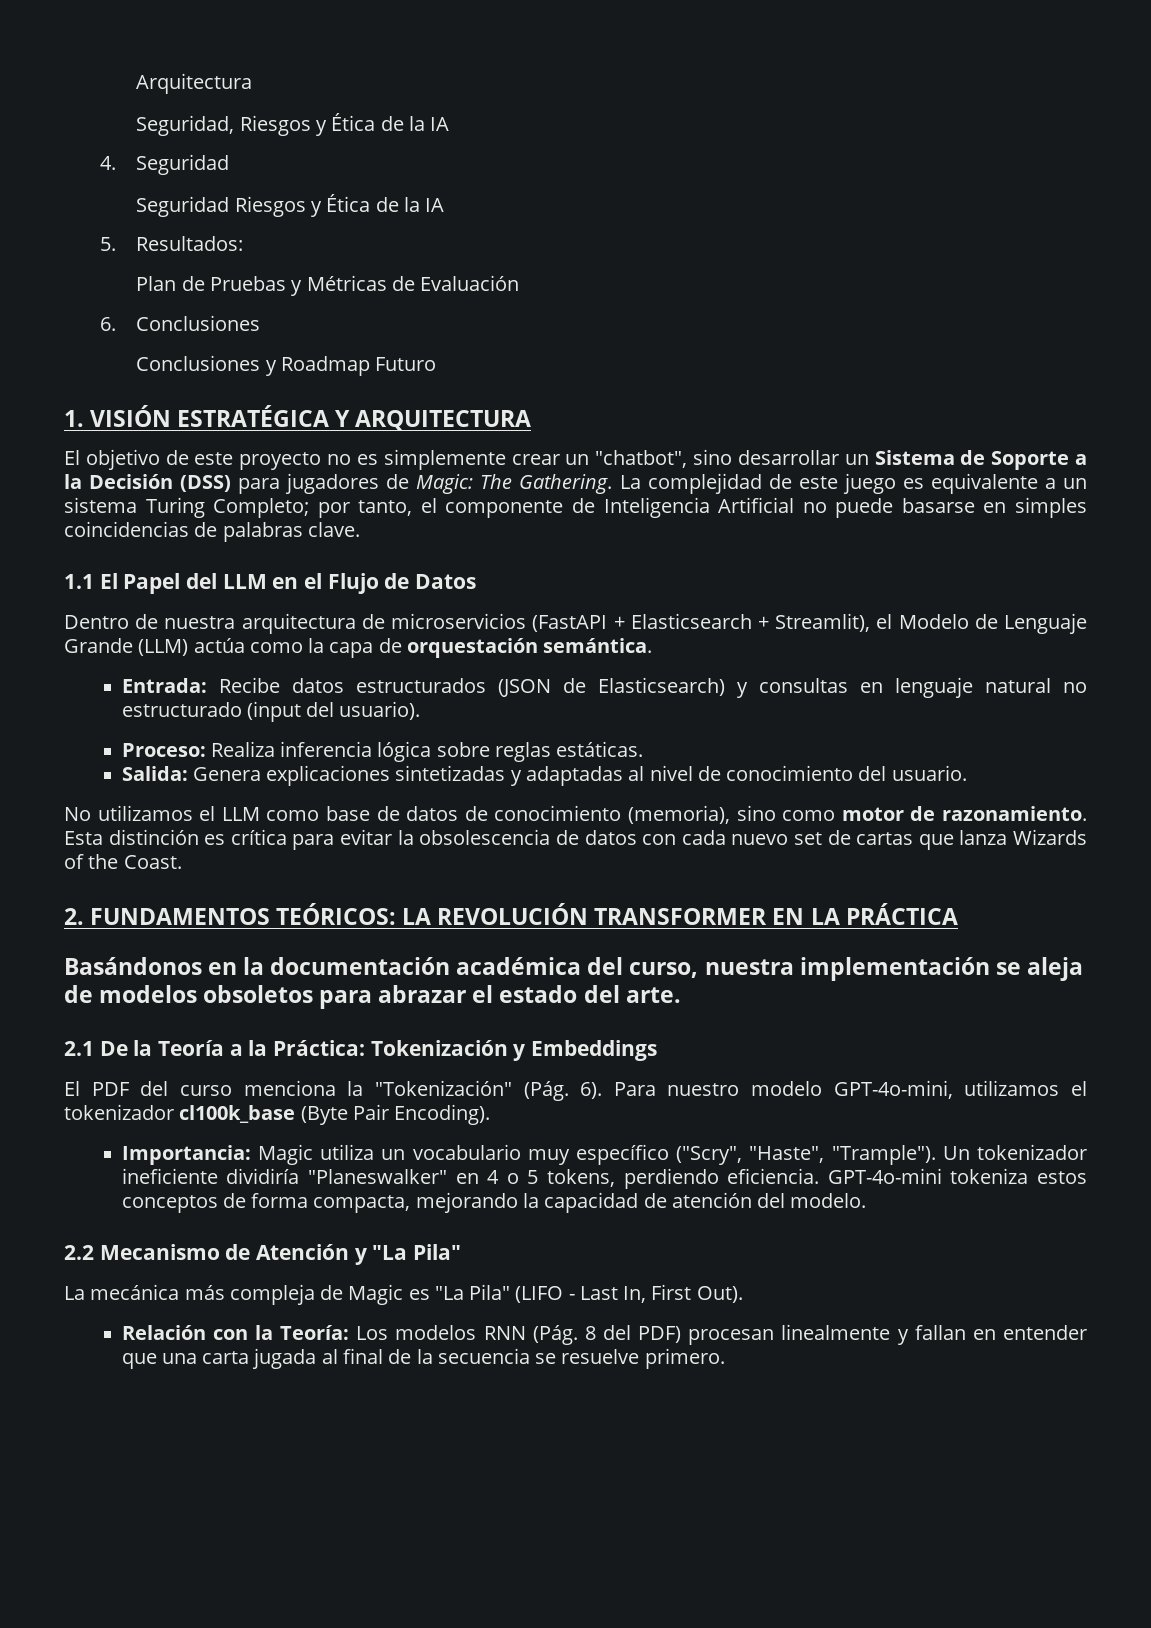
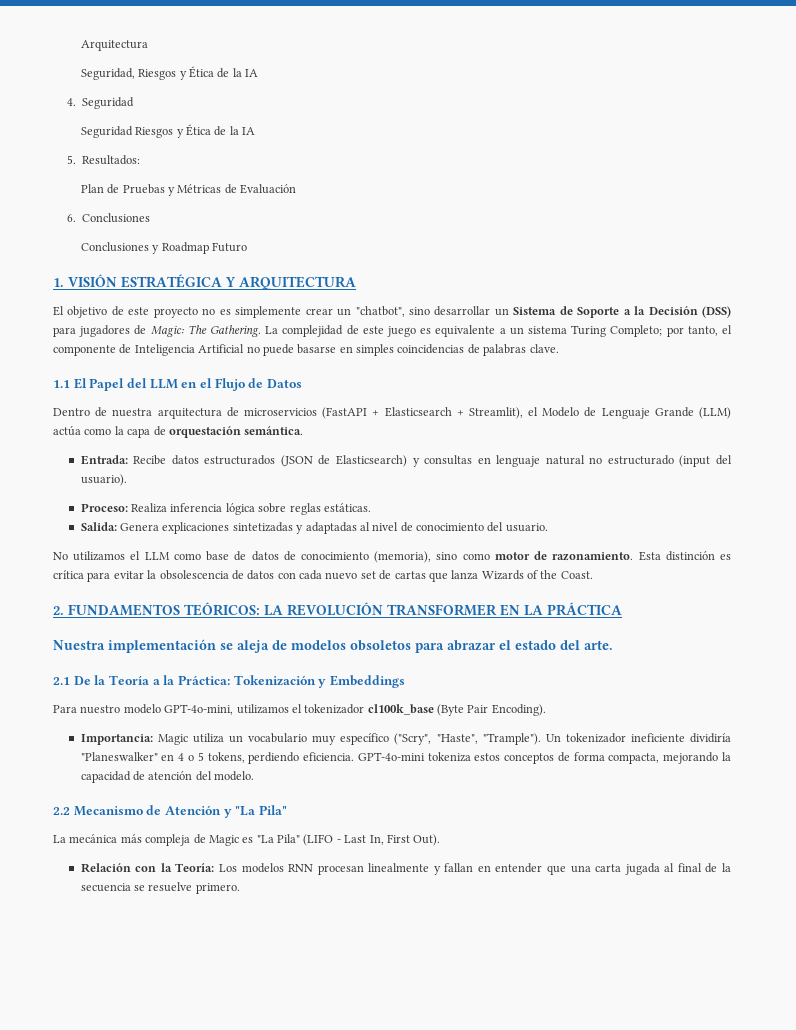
[64,957,794,978] Basándonos en la documentación académica del curso, nuestra -> [53,640,105,650] Nuestra
[64,1080,603,1101] El PDF del curso menciona la "Tokenización" (Pág. 6). -> (405, 681) none
[532,1325,682,1345] (Pág. 8 del PDF) -> (314, 868) none

